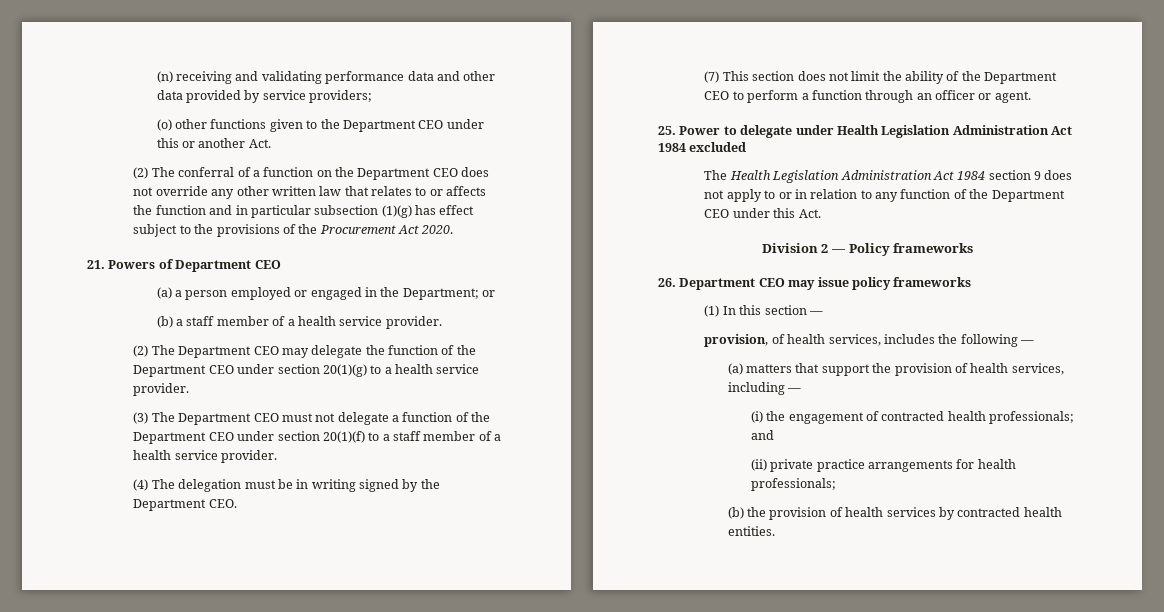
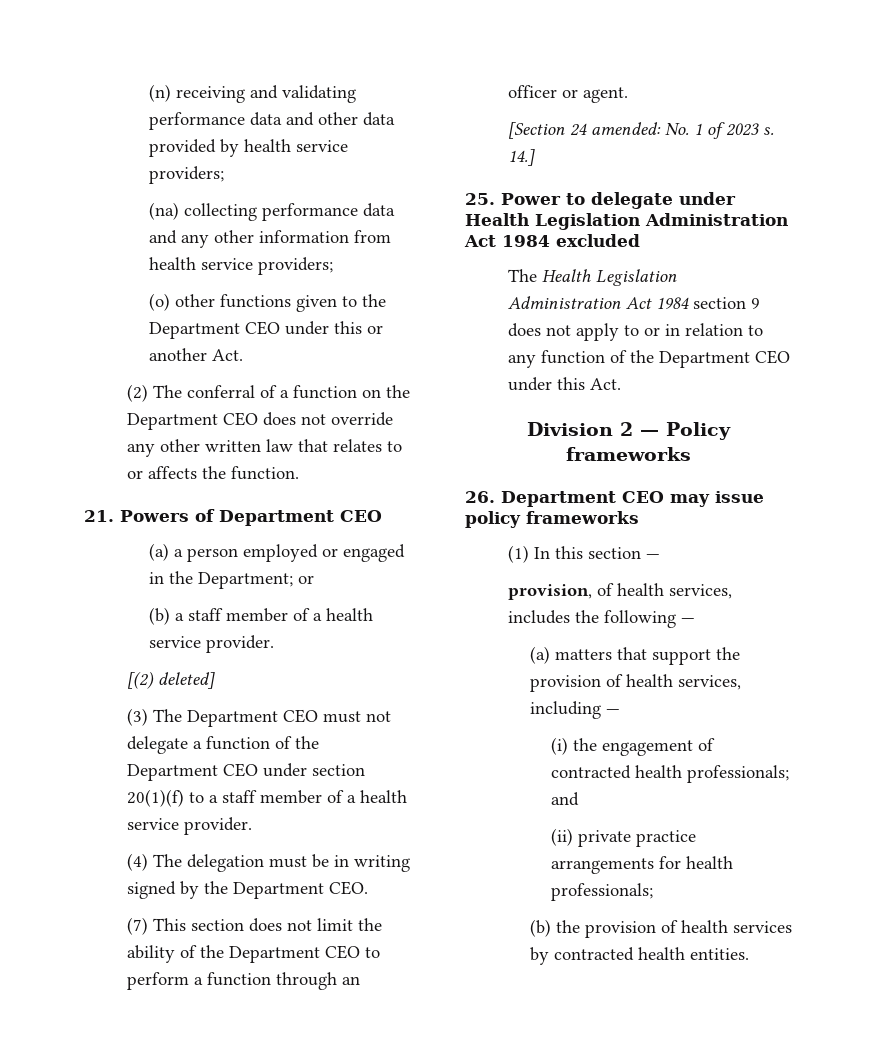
(261, 96) none -> [243,139,348,152] [148,166,224,184] [148,202,395,221] [148,230,391,248] [148,257,196,270] health service providers; // (na) collecting performance data and any other information from health
[155,205,475,218] [133,224,454,237] function and in particular subsection (1)(g) has effect subject to the provisions of the Procurement Act 2020. -> [231,466,300,480] function.
[133,345,476,358] [133,364,480,377] [133,383,190,396] (2) The Department CEO may delegate the function of the Department CEO under section 20(1)(g) to a health service provider. -> [127,671,216,689] [(2) deleted]
(1031, 97) none -> [508,122,775,139] [508,149,536,166] // [Section 24 amended: No. 1 of 2023 s. 14.]

